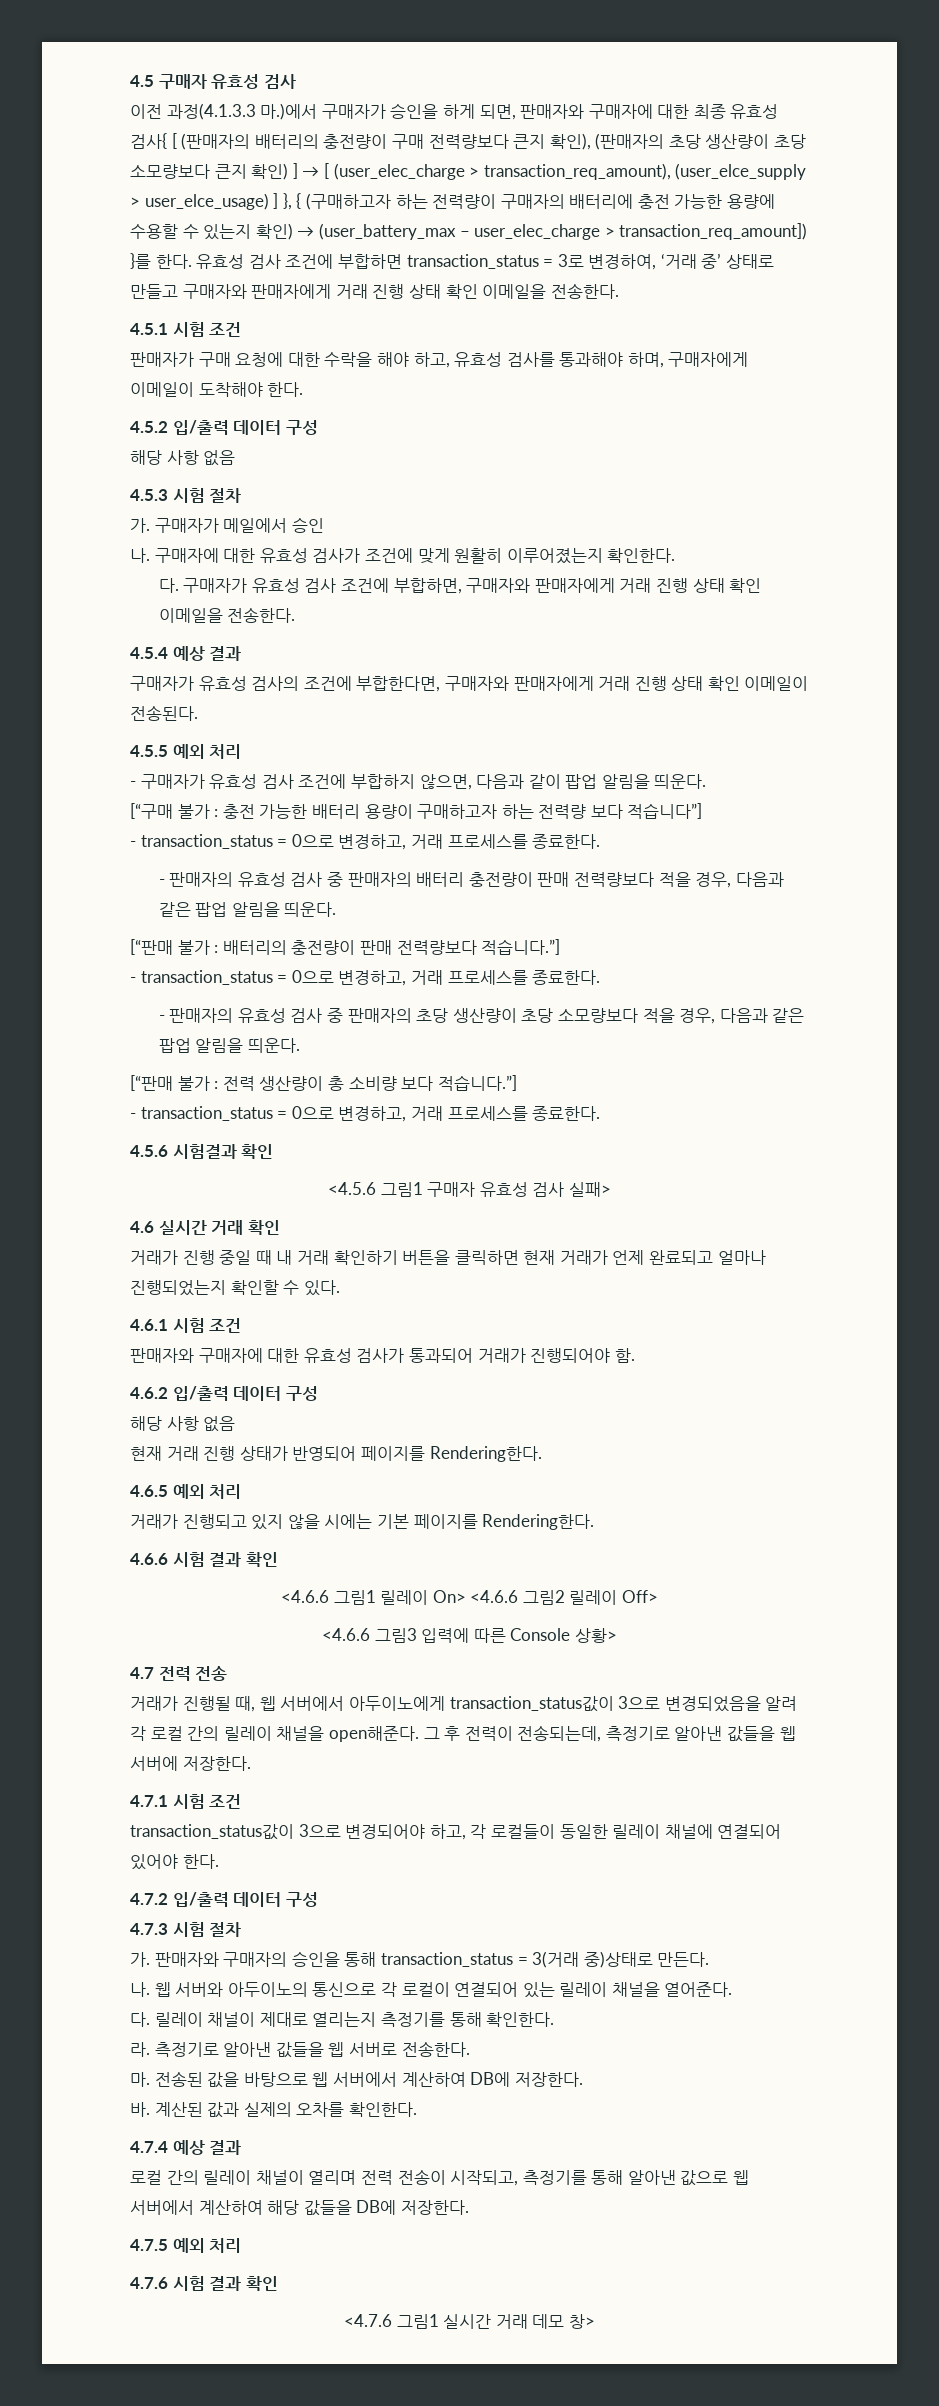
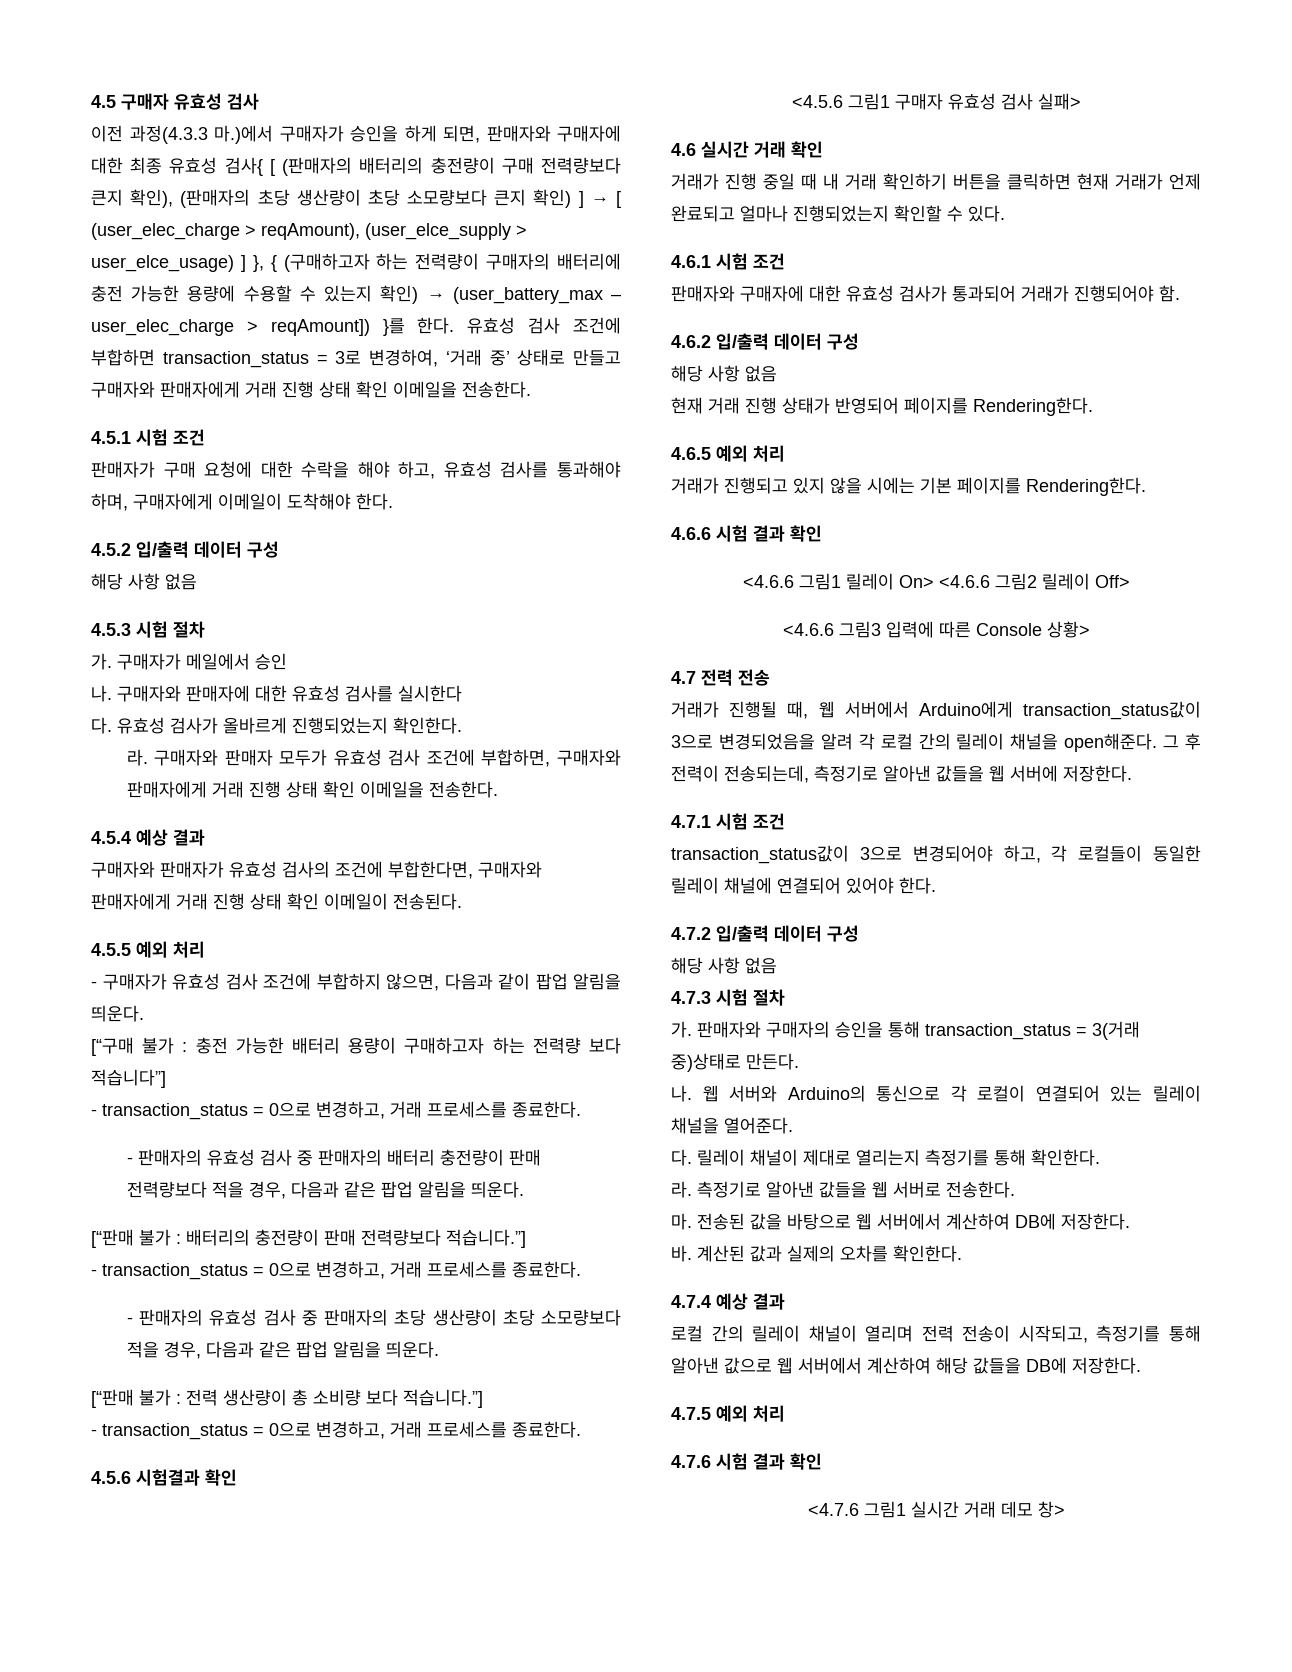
[166,103,256,120] 과정(4.1.3.3 -> [129,125,208,144] 과정(4.3.3
[483,163,671,180] transaction_req_amount), -> [261,223,360,240] reqAmount),
[619,223,808,240] transaction_req_amount]) -> [270,319,370,336] reqAmount])
[154,548,676,564] [158,578,248,593] 구매자에 대한 유효성 검사가 조건에 맞게 원활히 이루어졌는지 확인한다. // 다. 구매자가 -> [117,685,462,702] [91,717,462,734] [126,749,328,766] 구매자와 판매자에 대한 유효성 검사를 실시한다 // 다. 유효성 검사가 올바르게 진행되었는지 확인한다. // 라. 구매자와 판매자 모두가
[130,676,194,691] 구매자가 -> [91,861,224,878] 구매자와 판매자가
[348,1696,445,1711] 아두이노에게 -> [918,701,1013,718] Arduino에게
(318, 1899) none -> [671,957,777,974] // 해당 사항 없음
[227,1982,308,1997] 아두이노의 -> [787,1085,866,1102] Arduino의

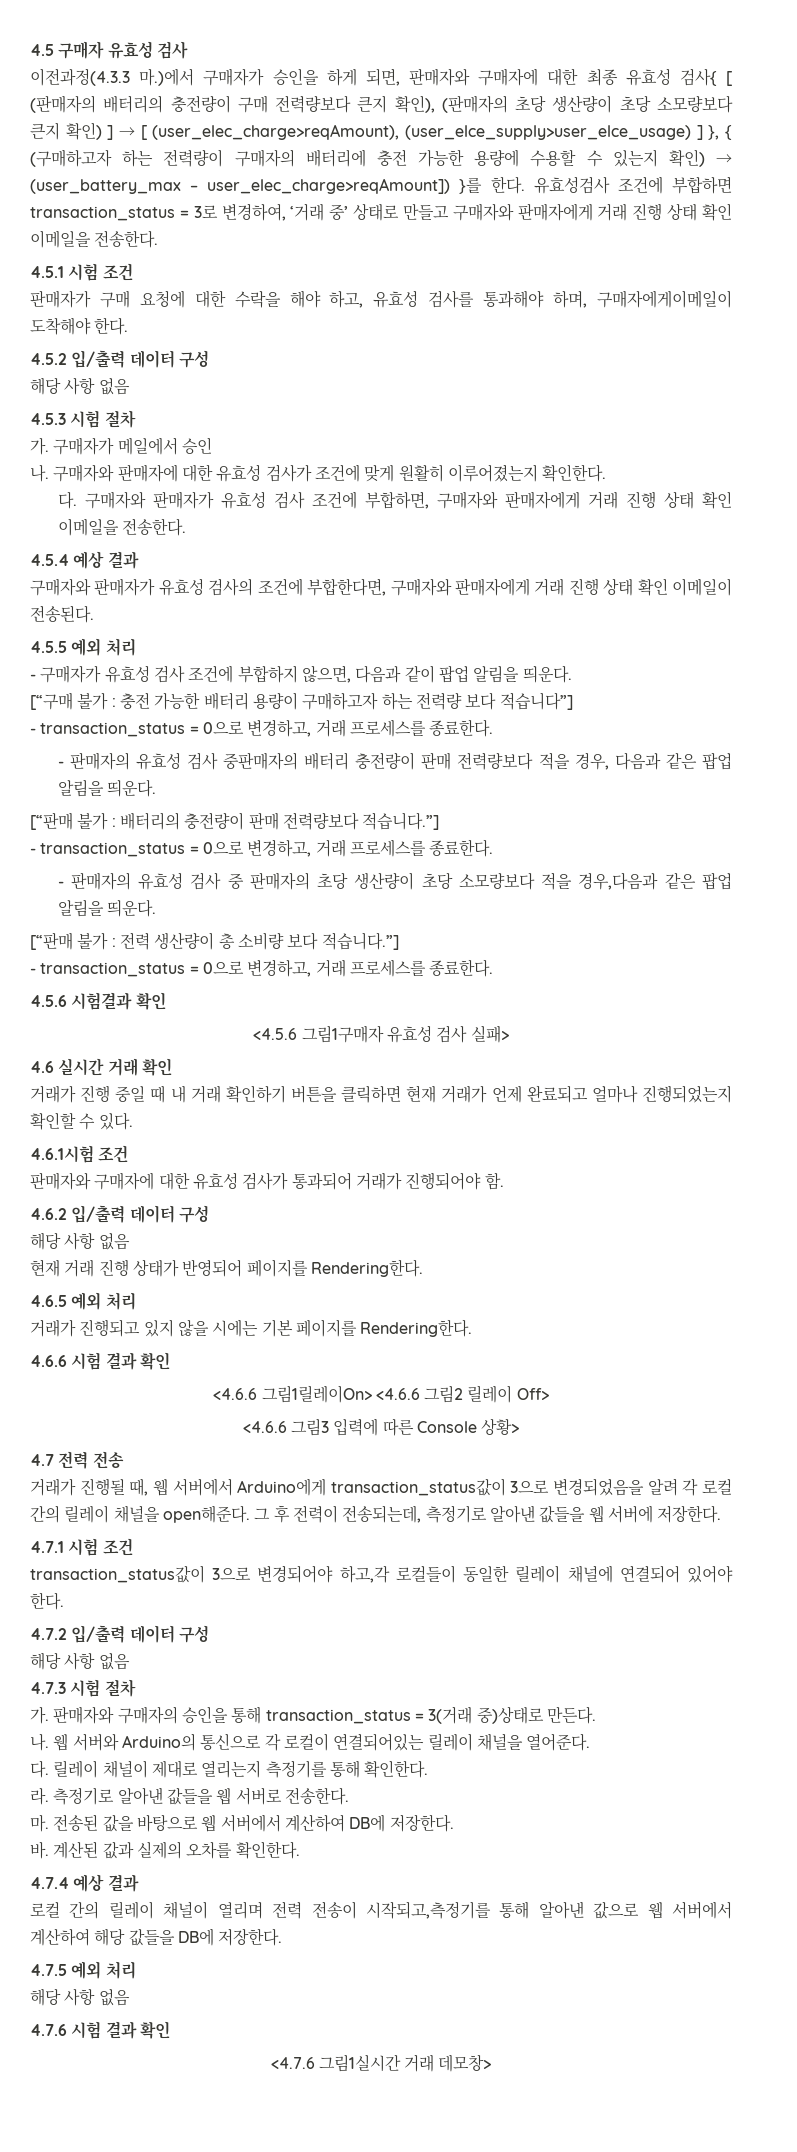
[91,125,208,144] 이전 과정(4.3.3 -> [30,68,130,86] 이전과정(4.3.3
[91,223,527,240] [91,255,234,272] (user_elec_charge > reqAmount), (user_elce_supply > user_elce_usage) -> [152,124,691,140] (user_elec_charge>reqAmount), (user_elce_supply>user_elce_usage)
[91,317,561,336] user_elec_charge > reqAmount]) }를 한다. 유효성 검사 -> [207,176,610,194] user_elec_charge>reqAmount]) }를 한다. 유효성검사
[133,493,282,510] 구매자에게 이메일이 -> [597,290,732,308] 구매자에게이메일이
[345,685,462,702] [91,717,462,734] [126,749,328,766] 검사를 실시한다 // 다. 유효성 검사가 올바르게 진행되었는지 확인한다. // 라. 구매자와 판매자 모두가 -> [265,464,607,482] [57,491,214,509] 검사가 조건에 맞게 원활히 이루어졌는지 확인한다. // 다. 구매자와 판매자가
[296,1149,382,1166] 중 판매자의 -> [223,752,299,770] 중판매자의
[163,1341,254,1359] 경우, 다음과 -> [578,872,659,890] 경우,다음과
[847,93,943,110] 그림1 구매자 -> [301,1025,384,1043] 그림1구매자
[671,253,748,270] 4.6.1 시험 -> [30,1145,94,1163] 4.6.1시험
[798,573,934,590] 그림1 릴레이 On> -> [261,1385,372,1403] 그림1릴레이On>
[1003,845,1068,863] 하고, 각 -> [339,1565,390,1583] 하고,각
[1035,1085,1143,1102] 연결되어 있는 -> [333,1733,425,1751] 연결되어있는
[1018,1325,1161,1343] 시작되고, 측정기를 -> [365,1901,491,1919] 시작되고,측정기를
(785, 1413) none -> [30,1988,130,2006] // 해당 사항 없음
[863,1501,1065,1518] 그림1 실시간 거래 데모 창> -> [318,2054,492,2072] 그림1실시간 거래 데모창>

